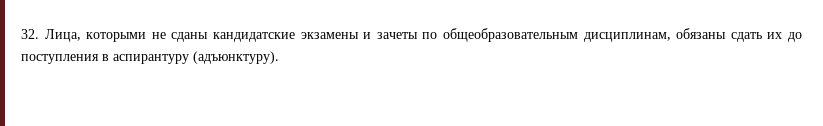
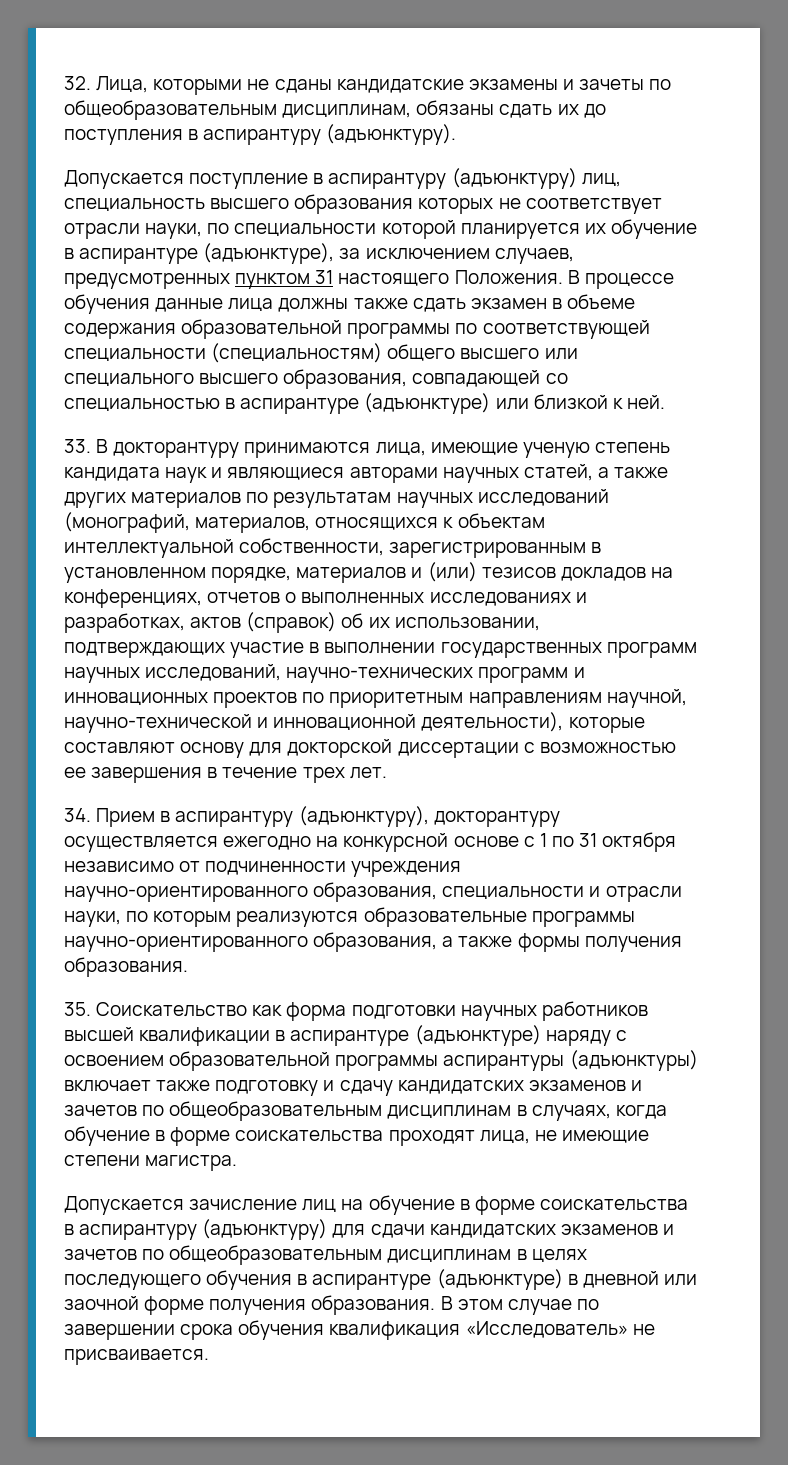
(279, 57) none -> [64,168,621,189] [64,194,662,214] [64,219,697,239] [64,243,574,264] [64,270,674,289] [64,294,636,314] [64,319,650,339] [64,343,578,363] [64,369,568,389] [64,393,665,414] [64,439,670,458] [64,464,669,483] [64,489,609,508] [64,512,545,533] [64,538,602,558] [64,562,673,583] [64,589,587,608] [64,612,540,633] [64,642,697,658] [64,664,585,683] [64,689,687,708] [64,712,645,733] [64,739,676,758] [64,767,387,783] [64,806,560,827] [64,832,677,852] [64,861,462,877] [64,882,682,902] [64,907,635,927] [64,932,682,952] [64,957,188,977] [64,1001,648,1021] [64,1025,627,1046] [64,1050,698,1071] [64,1080,642,1096] [64,1101,667,1121] [64,1126,649,1146] [64,1155,238,1171] [64,1195,688,1215] [64,1219,674,1240] [64,1245,587,1265] [64,1269,697,1290] [64,1295,599,1315] [64,1320,655,1340] [64,1349,209,1365] // Допускается поступление в аспирантуру (адъюнктуру) лиц, специальность высшего образования которых не соответствует отрасли науки, по специальности которой планируется их обучение в аспирантуре (адъюнктуре), за исключением случаев, предусмотренных пунктом 31 настоящего Положения. В процессе обучения данные лица должны также сдать экзамен в объеме содержания образовательной программы по соответствующей специальности (специальностям) общего высшего или специального высшего образования, совпадающей со специальностью в аспирантуре (адъюнктуре) или близкой к ней. // 33. В докторантуру принимаются лица, имеющие ученую степень кандидата наук и являющиеся авторами научных статей, а также других материалов по результатам научных исследований (монографий, материалов, относящихся к объектам интеллектуальной собственности, зарегистрированным в установленном порядке, материалов и (или) тезисов докладов на конференциях, отчетов о выполненных исследованиях и разработках, актов (справок) об их использовании, подтверждающих участие в выполнении государственных программ научных исследований, научно-технических программ и инновационных проектов по приоритетным направлениям научной, научно-технической и инновационной деятельности), которые составляют основу для докторской диссертации с возможностью ее завершения в течение трех лет. // 34. Прием в аспирантуру (адъюнктуру), докторантуру осуществляется ежегодно на конкурсной основе с 1 по 31 октября независимо от подчиненности учреждения научно-ориентированного образования, специальности и отрасли науки, по которым реализуются образовательные программы научно-ориентированного образования, а также формы получения образования. // 35. Соискательство как форма подготовки научных работников высшей квалификации в аспирантуре (адъюнктуре) наряду с освоением образовательной программы аспирантуры (адъюнктуры) включает также подготовку и сдачу кандидатских экзаменов и зачетов по общеобразовательным дисциплинам в случаях, когда обучение в форме соискательства проходят лица, не имеющие степени магистра. // Допускается зачисление лиц на обучение в форме соискательства в аспирантуру (адъюнктуру) для сдачи кандидатских экзаменов и зачетов по общеобразовательным дисциплинам в целях последующего обучения в аспирантуре (адъюнктуре) в дневной или заочной форме получения образования. В этом случае по завершении срока обучения квалификация «Исследователь» не присваивается.

